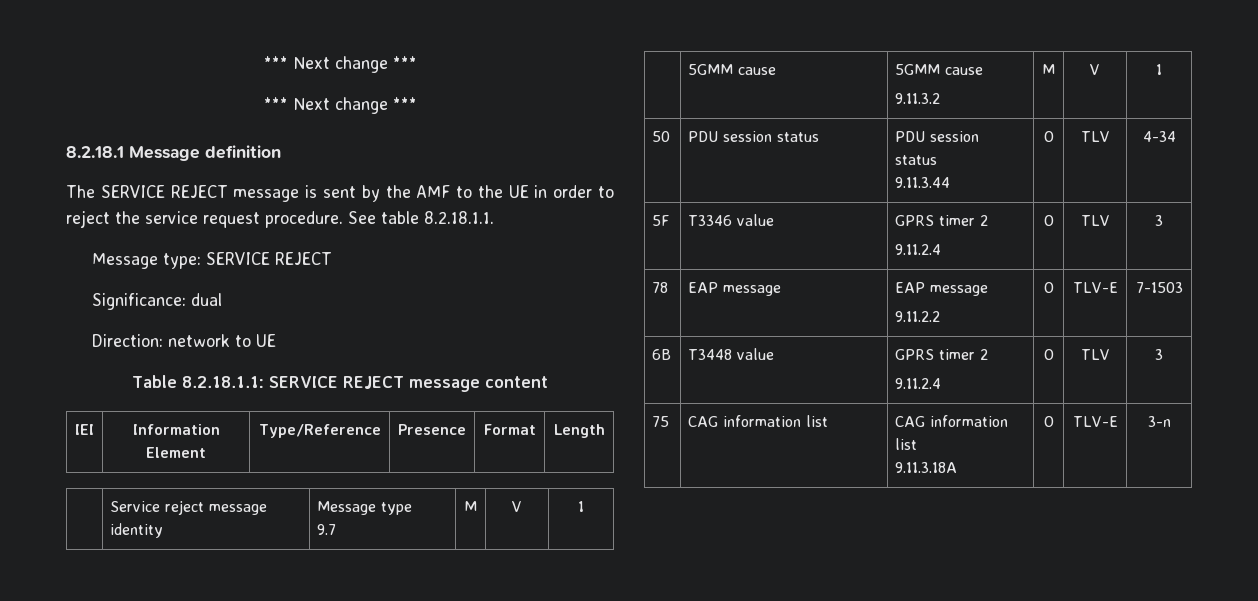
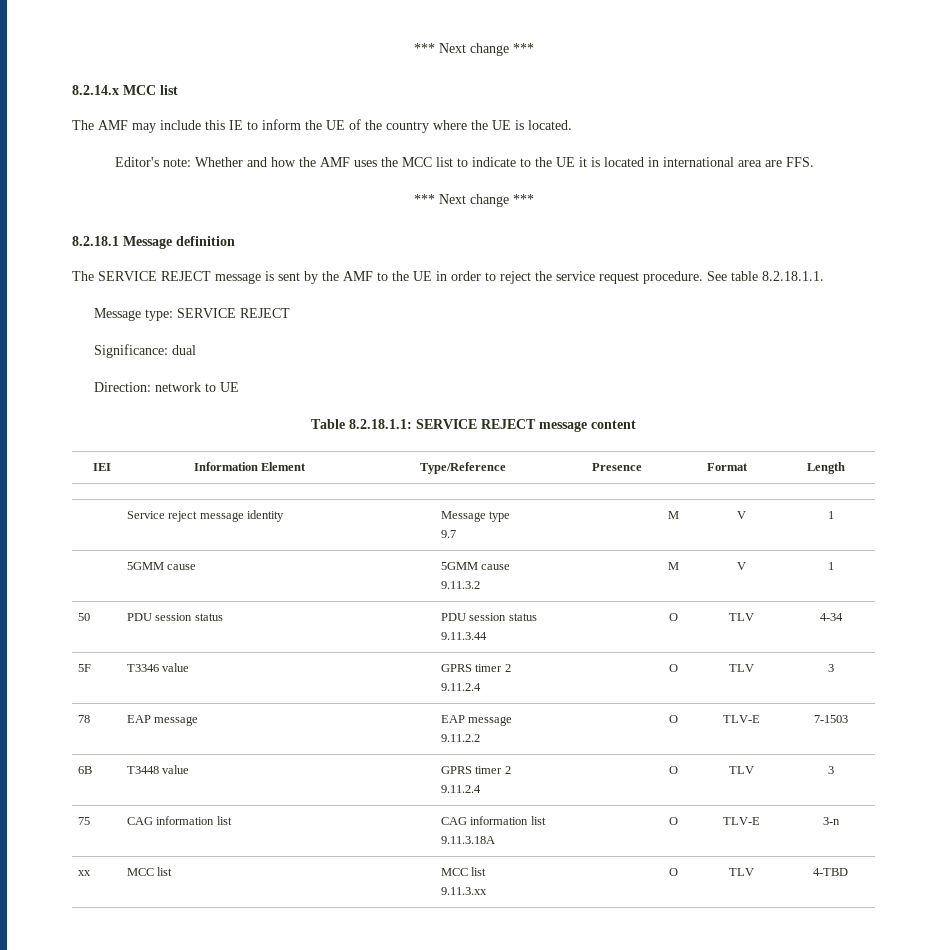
[263,56,417,73] *** Next change *** -> [413,43,534,56] [72,85,178,95] [72,119,572,133] [115,157,815,167] *** Next change *** // 8.2.14.x MCC list // The AMF may include this IE to inform the UE of the country where the UE is located. // Editor's note: Whether and how the AMF uses the MCC list to indicate to the UE it is located in international area are FFS.
(1171, 421) none -> [77,870,91,876] [126,867,173,876] [440,867,487,876] [440,887,487,895] [669,868,678,876] [728,868,754,876] [813,868,848,876] // xx | MCC list | MCC list // 9.11.3.xx | O | TLV | 4-TBD

